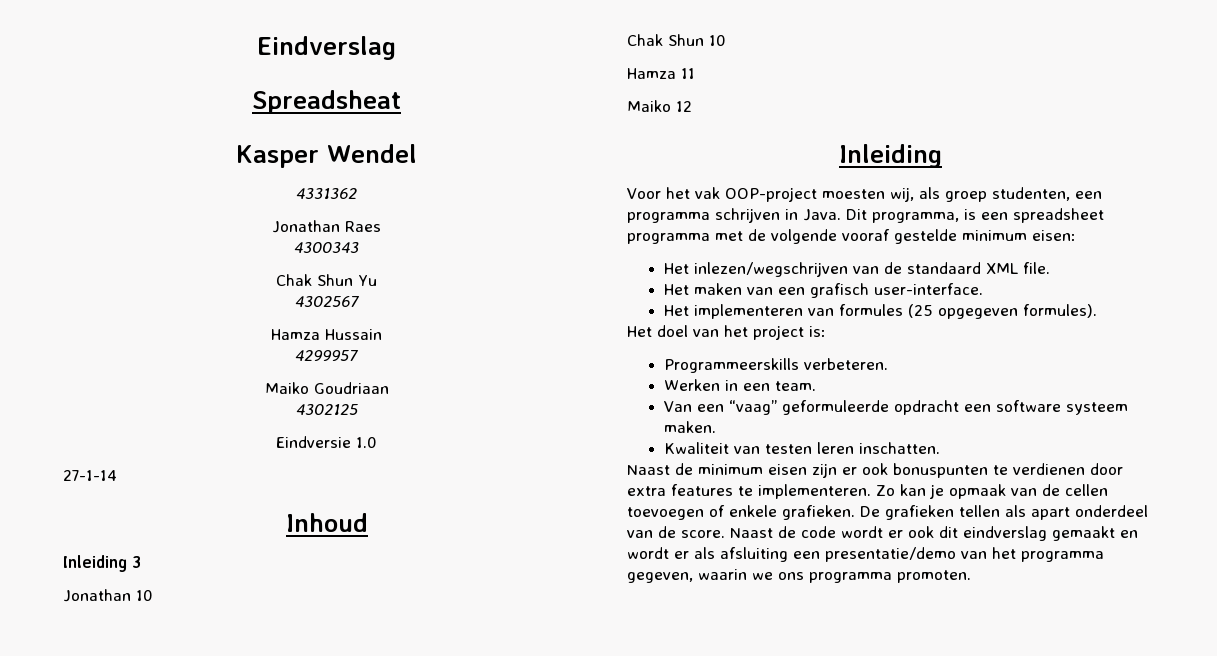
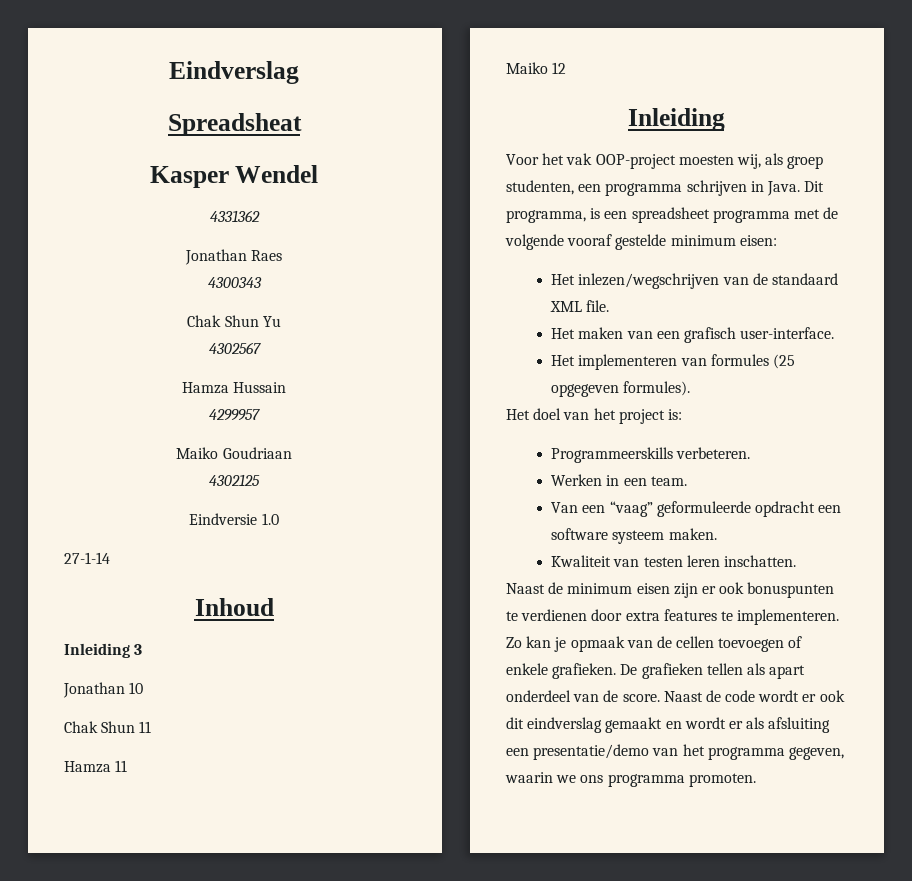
[709,35,726,46] 10 -> [139,721,152,733] 11

